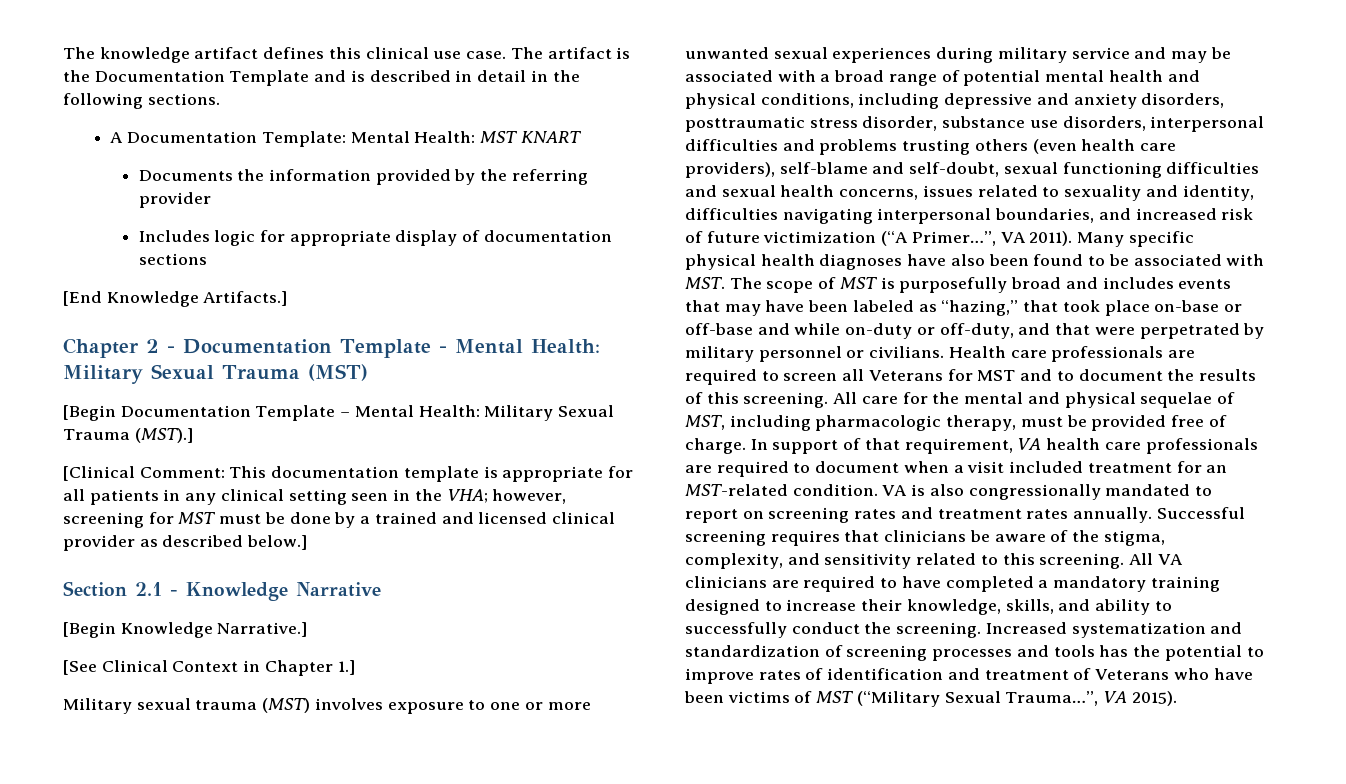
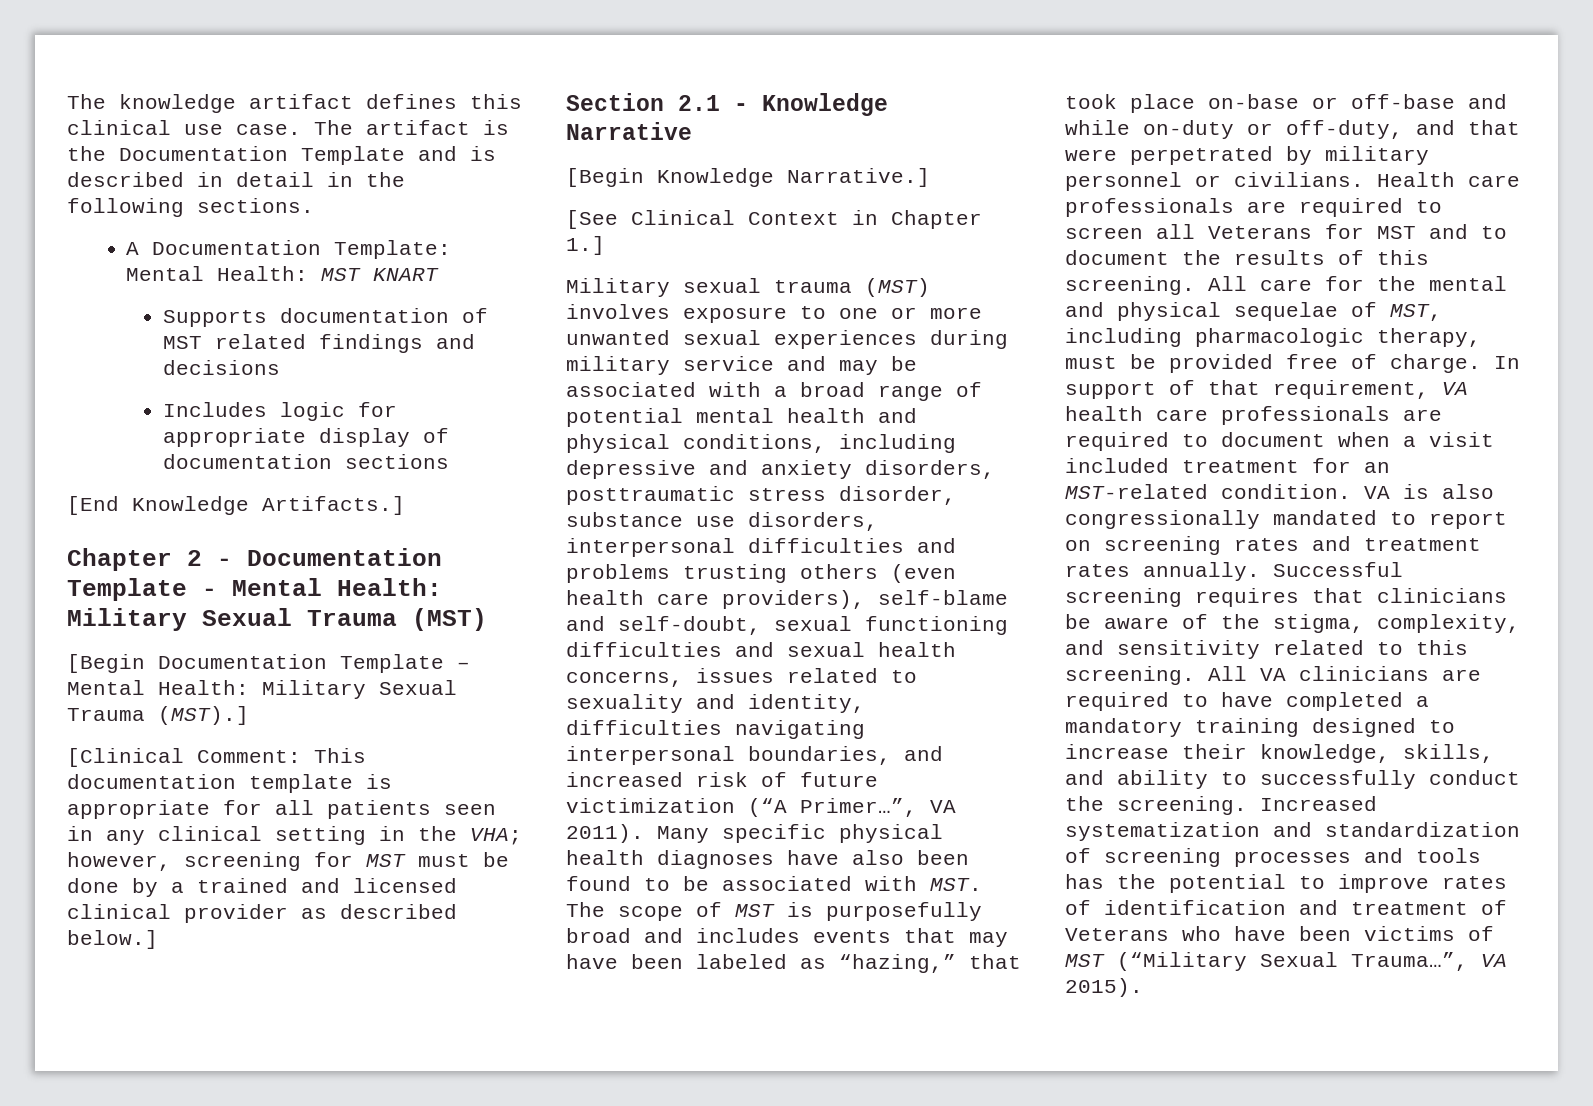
[138,169,588,185] [138,192,211,208] Documents the information provided by the referring provider -> [162,308,488,327] [162,334,475,353] [162,360,280,375] Supports documentation of MST related findings and decisions
(159, 497) none -> [444,804,496,815] seen
[351,493,389,501] seen -> (366, 835) none

